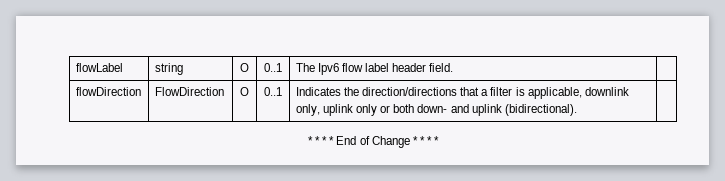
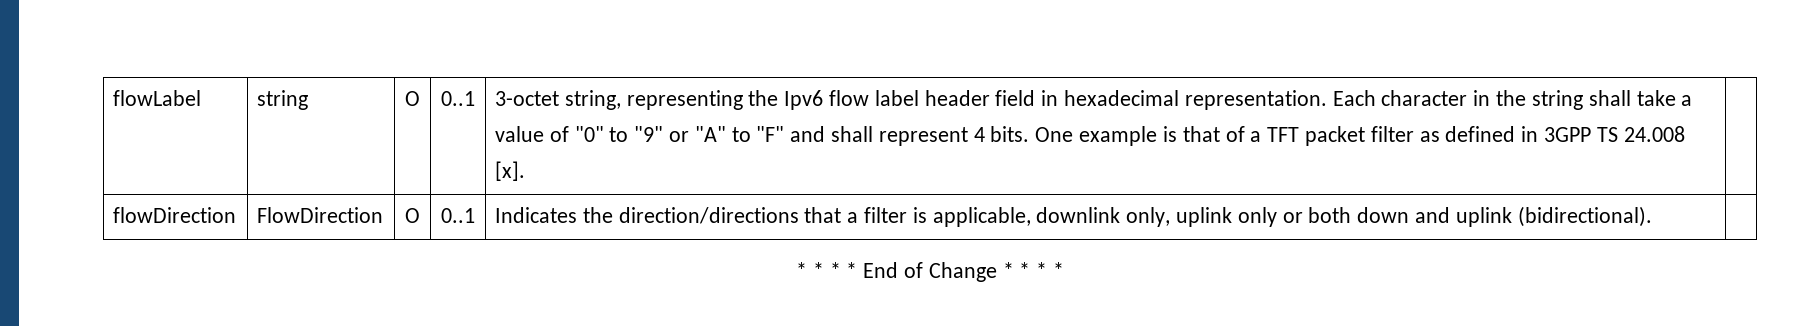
[295,63,454,75] The Ipv6 flow label header field. -> [495,90,1693,110] [495,126,1685,146] [495,161,526,181] 3-octet string, representing the Ipv6 flow label header field in hexadecimal representation. Each character in the string shall take a value of "0" to "9" or "A" to "F" and shall represent 4 bits. One example is that of a TFT packet filter as defined in 3GPP TS 24.008 [x].
[417,104,448,113] down- -> [1357,207,1410,223] down

